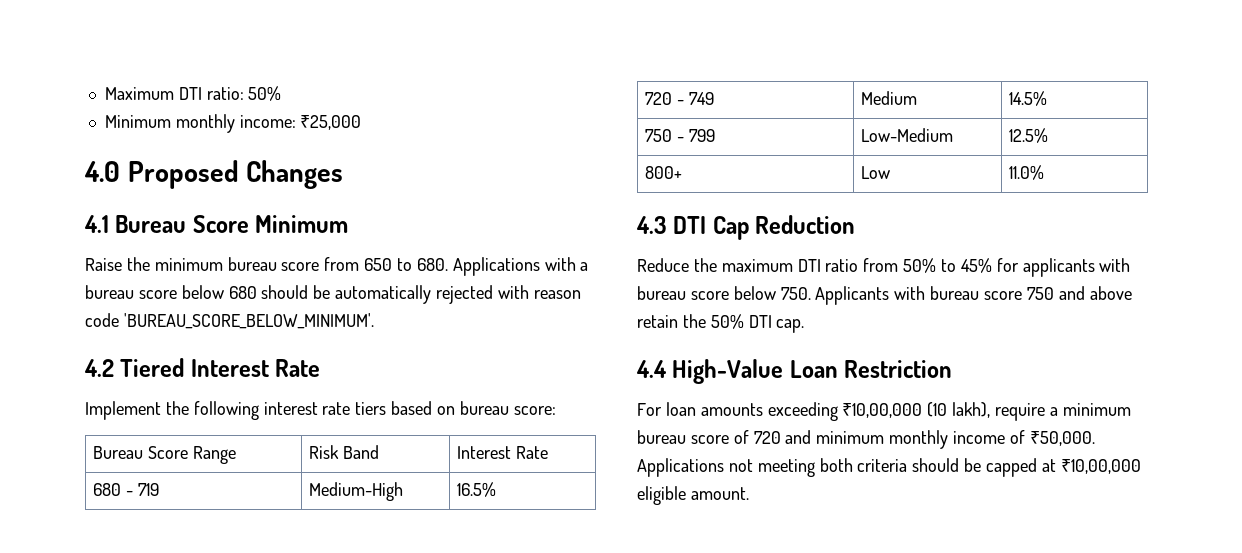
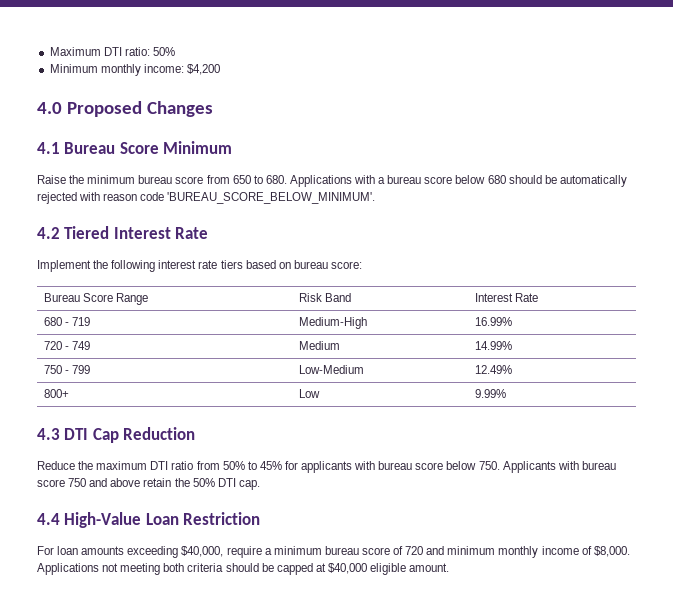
[300,115,362,130] ₹25,000 -> [186,64,220,75] $4,200
[456,482,496,497] 16.5% -> [474,317,512,326] 16.99%
[1008,91,1047,106] 14.5% -> [474,341,512,350] 14.99%
[1008,128,1048,143] 12.5% -> [474,365,512,374] 12.49%
[1008,165,1044,180] 11.0% -> [474,389,506,398] 9.99%
[842,402,991,418] ₹10,00,000 (10 lakh), -> [181,546,224,557] $40,000,
[1029,431,1095,446] ₹50,000. -> [593,546,630,557] $8,000.
[1060,459,1141,474] ₹10,00,000 -> [327,563,367,574] $40,000

